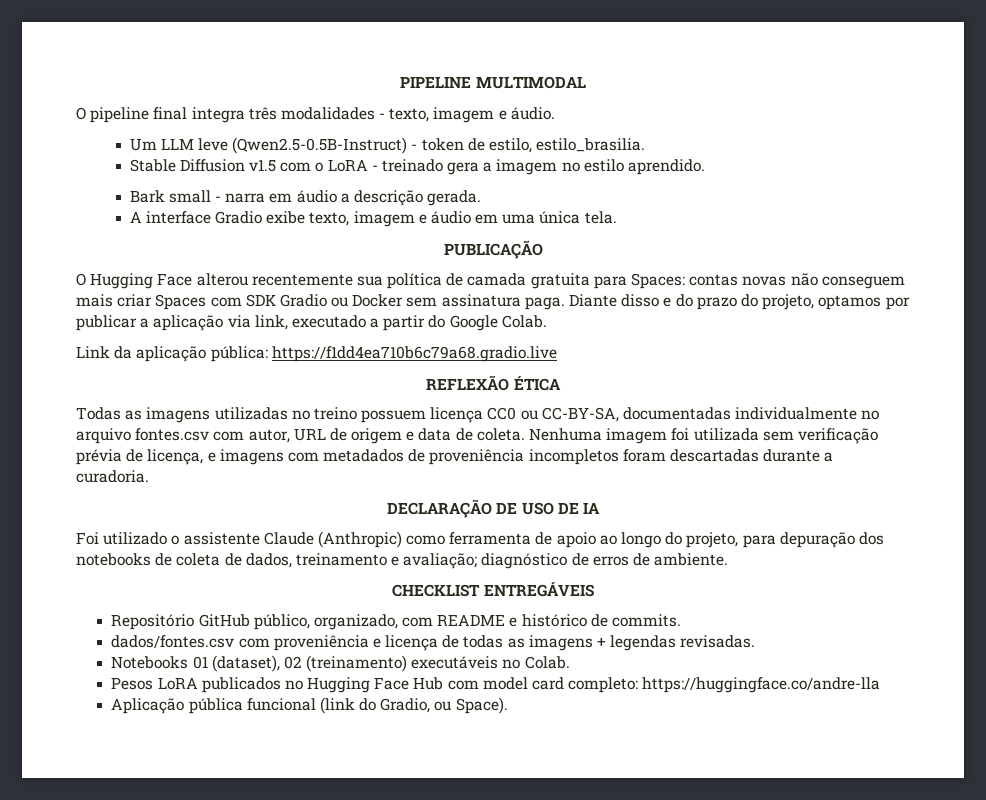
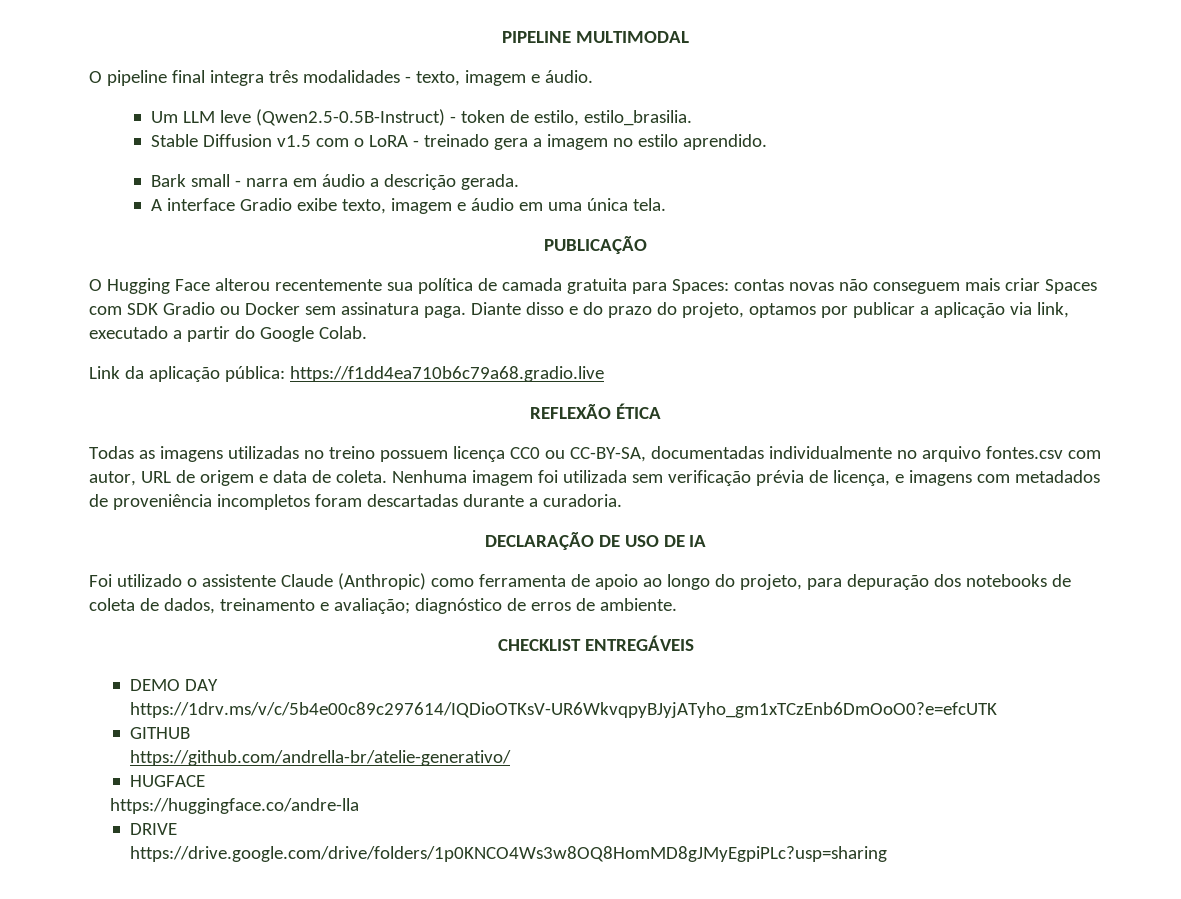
[111,614,681,630] [111,635,756,651] [111,655,570,672] [111,677,881,693] [111,697,508,714] Repositório GitHub público, organizado, com README e histórico de commits. // dados/fontes.csv com proveniência e licença de todas as imagens + legendas revisadas. // Notebooks 01 (dataset), 02 (treinamento) executáveis no Colab. // Pesos LoRA publicados no Hugging Face Hub com model card completo: https://huggingface.co/andre-lla // Aplicação pública funcional (link do Gradio, ou Space). -> [129,679,218,691] [130,702,998,718] [129,727,190,739] [130,750,512,766] [129,775,205,787] [109,798,359,814] [129,823,177,835] [130,846,888,862] DEMO DAY // https://1drv.ms/v/c/5b4e00c89c297614/IQDioOTKsV-UR6WkvqpyBJyjATyho_gm1xTCzEnb6DmOoO0?e=efcUTK // GITHUB // https://github.com/andrella-br/atelie-generativo/ // HUGFACE // https://huggingface.co/andre-lla // DRIVE // https://drive.google.com/drive/folders/1p0KNCO4Ws3w8OQ8HomMD8gJMyEgpiPLc?usp=sharing

